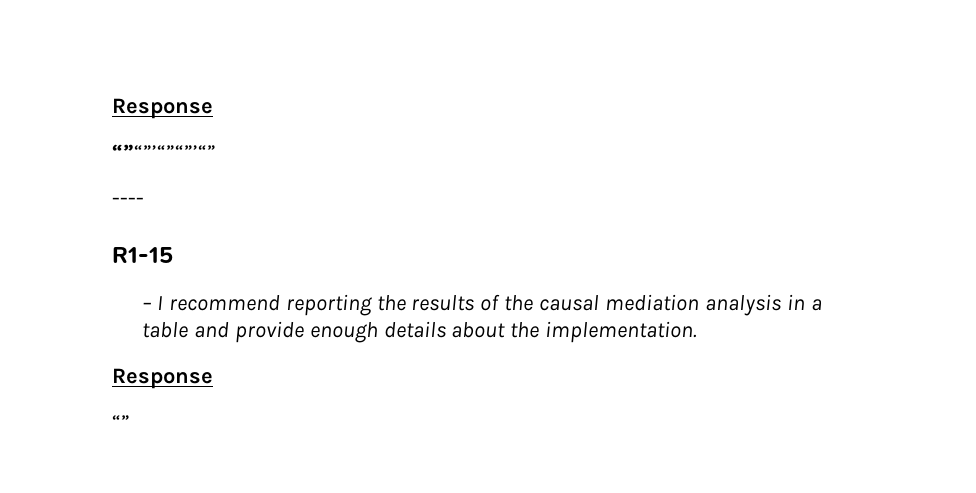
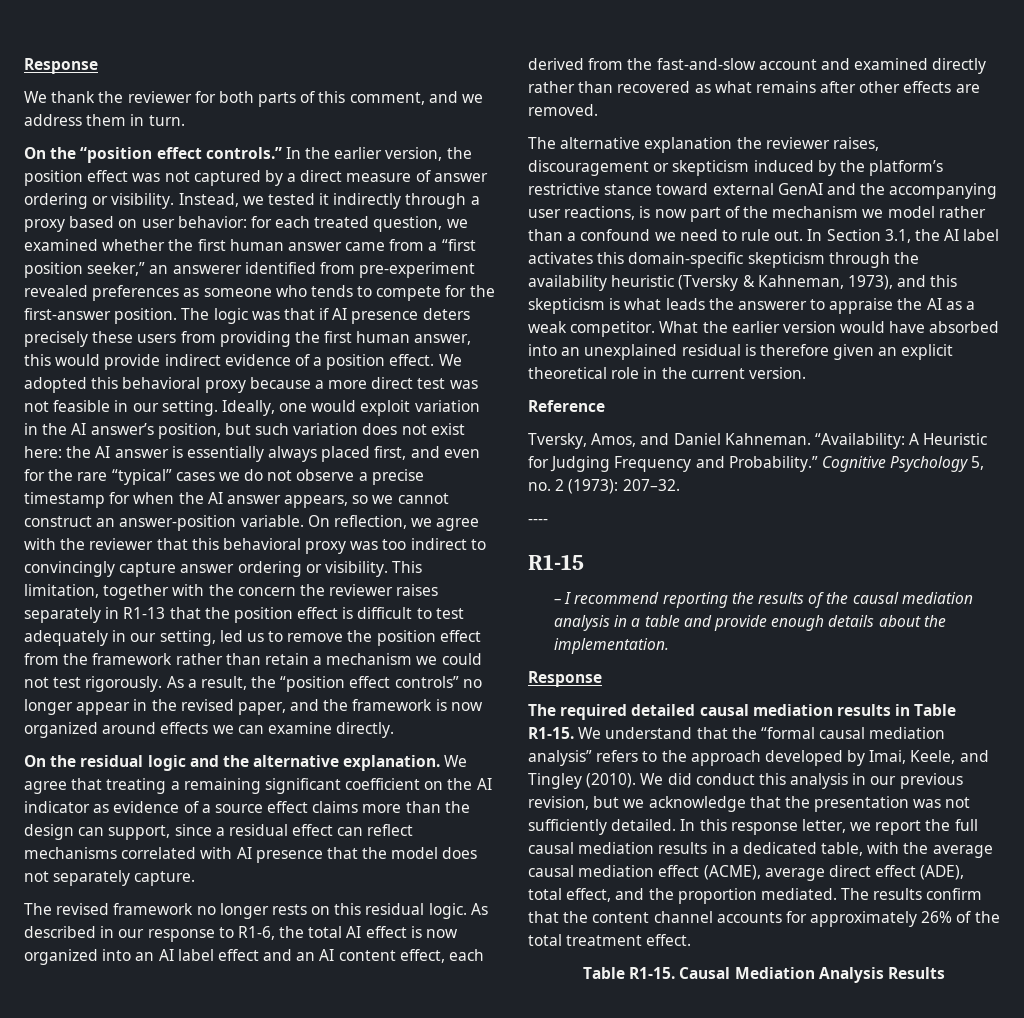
[112,98,213,119] [112,144,216,159] Response // “”“”’“”“”’“” -> [24,58,98,74] [24,91,484,107] [24,114,185,126] [24,147,472,163] [24,170,488,186] [24,193,480,209] [24,216,468,232] [24,239,476,251] [24,262,476,278] [24,285,495,301] [24,308,470,324] [24,331,472,347] [24,354,462,370] [24,377,478,393] [24,400,480,416] [24,423,465,439] [24,446,480,462] [24,469,424,485] [24,492,449,508] [24,515,480,531] [24,538,486,554] [24,561,423,577] [24,584,439,600] [24,607,464,623] [24,630,481,646] [24,653,482,665] [24,676,482,692] [24,699,483,715] [24,722,395,738] [24,755,468,771] [24,778,492,794] [24,801,470,813] [24,824,414,840] [24,847,478,863] [24,870,196,886] [24,903,488,919] [24,926,459,942] [24,949,485,965] [528,58,987,74] [528,81,980,93] [528,104,598,116] [528,137,879,153] [528,160,944,176] [528,183,998,199] [528,206,986,222] [528,229,1000,243] [528,252,919,268] [528,275,958,291] [528,298,976,314] [528,321,1000,337] [528,344,954,360] [528,367,806,379] [528,400,605,412] [528,433,988,449] [528,456,985,472] [528,479,680,494] Response // We thank the reviewer for both parts of this comment, and we address them in turn. // On the “position effect controls.” In the earlier version, the position effect was not captured by a direct measure of answer ordering or visibility. Instead, we tested it indirectly through a proxy based on user behavior: for each treated question, we examined whether the first human answer came from a “first position seeker,” an answerer identified from pre-experiment revealed preferences as someone who tends to compete for the first-answer position. The logic was that if AI presence deters precisely these users from providing the first human answer, this would provide indirect evidence of a position effect. We adopted this behavioral proxy because a more direct test was not feasible in our setting. Ideally, one would exploit variation in the AI answer’s position, but such variation does not exist here: the AI answer is essentially always placed first, and even for the rare “typical” cases we do not observe a precise timestamp for when the AI answer appears, so we cannot construct an answer-position variable. On reflection, we agree with the reviewer that this behavioral proxy was too indirect to convincingly capture answer ordering or visibility. This limitation, together with the concern the reviewer raises separately in R1-13 that the position effect is difficult to test adequately in our setting, led us to remove the position effect from the framework rather than retain a mechanism we could not test rigorously. As a result, the “position effect controls” no longer appear in the revised paper, and the framework is now organized around effects we can examine directly. // On the residual logic and the alternative explanation. We agree that treating a remaining significant coefficient on the AI indicator as evidence of a source effect claims more than the design can support, since a residual effect can reflect mechanisms correlated with AI presence that the model does not separately capture. // The revised framework no longer rests on this residual logic. As described in our response to R1-6, the total AI effect is now organized into an AI label effect and an AI content effect, each derived from the fast-and-slow account and examined directly rather than recovered as what remains after other effects are removed. // The alternative explanation the reviewer raises, discouragement or skepticism induced by the platform’s restrictive stance toward external GenAI and the accompanying user reactions, is now part of the mechanism we model rather than a confound we need to rule out. In Section 3.1, the AI label activates this domain-specific skepticism through the availability heuristic (Tversky & Kahneman, 1973), and this skepticism is what leads the answerer to appraise the AI as a weak competitor. What the earlier version would have absorbed into an unexplained residual is therefore given an explicit theoretical role in the current version. // Reference // Tversky, Amos, and Daniel Kahneman. “Availability: A Heuristic for Judging Frequency and Probability.” Cognitive Psychology 5, no. 2 (1973): 207–32.
[112,415,130,429] “” -> [528,704,957,720] [528,727,946,739] [528,750,989,766] [528,773,963,789] [528,796,971,812] [528,819,978,835] [528,842,993,858] [528,865,965,881] [528,888,983,904] [528,911,1000,927] [528,934,692,946] [583,967,945,983] The required detailed causal mediation results in Table R1-15. We understand that the “formal causal mediation analysis” refers to the approach developed by Imai, Keele, and Tingley (2010). We did conduct this analysis in our previous revision, but we acknowledge that the presentation was not sufficiently detailed. In this response letter, we report the full causal mediation results in a dedicated table, with the average causal mediation effect (ACME), average direct effect (ADE), total effect, and the proportion mediated. The results confirm that the content channel accounts for approximately 26% of the total treatment effect. // Table R1-15. Causal Mediation Analysis Results

